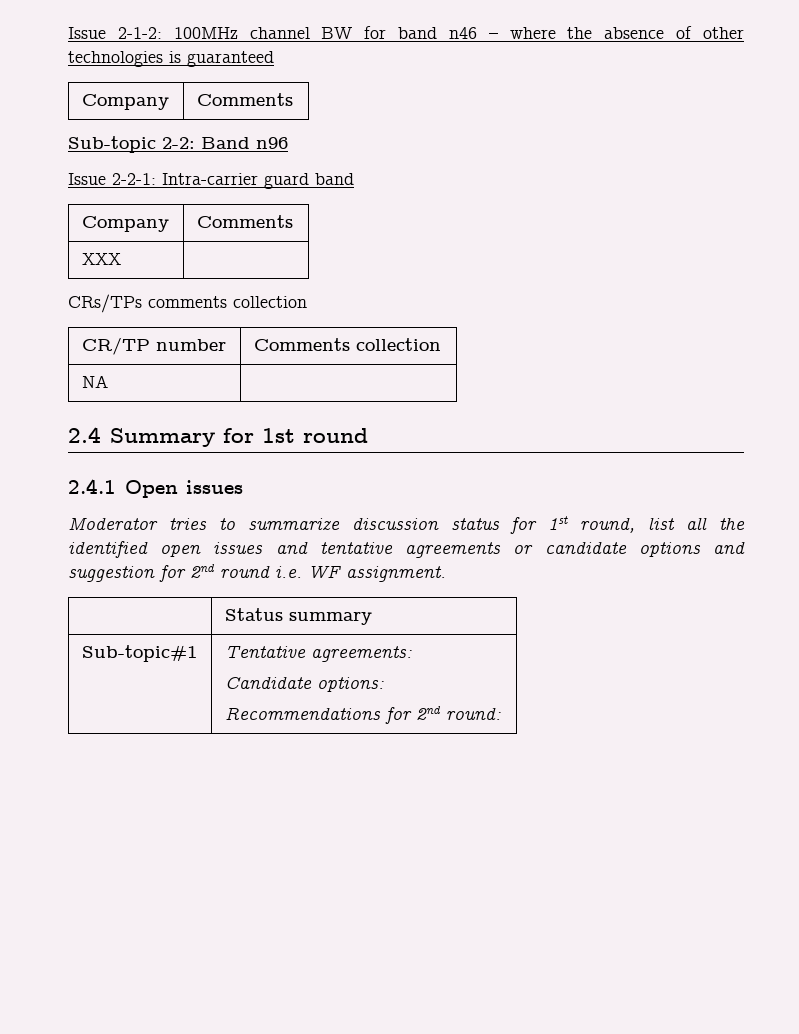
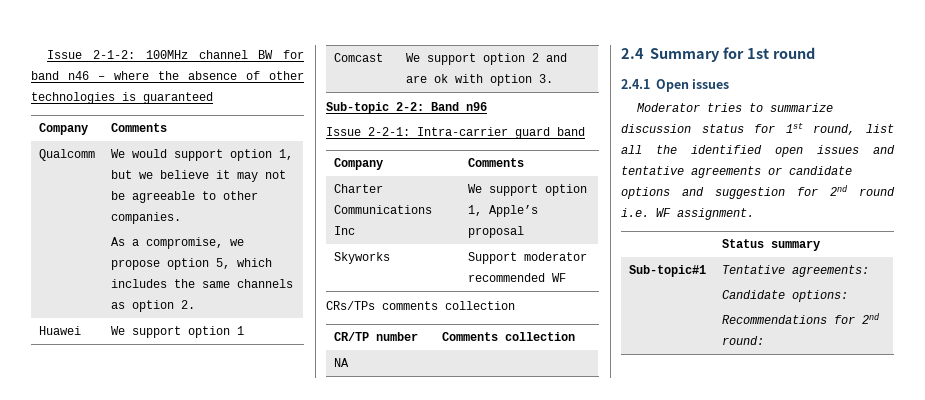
(293, 99) none -> [38,149,95,161] [110,149,293,161] [110,170,286,182] [110,191,258,203] [110,212,181,224] [110,237,244,249] [110,258,272,270] [110,279,293,288] [110,300,195,312] [38,326,81,335] [110,326,244,338] [333,53,383,62] [405,53,567,65] [405,74,553,86] // Qualcomm | We would support option 1, but we believe it may not be agreeable to other companies. // As a compromise, we propose option 5, which includes the same channels as option 2. // Huawei | We support option 1 // Comcast | We support option 2 and are ok with option 3.
[81,253,121,265] XXX | -> [333,184,383,193] [333,205,432,214] [333,226,355,235] [467,184,587,196] [467,205,538,217] [467,226,524,238] [333,252,390,264] [467,252,587,264] [467,273,566,282] Charter Communications Inc | We support option 1, Apple’s proposal // Skyworks | Support moderator recommended WF

